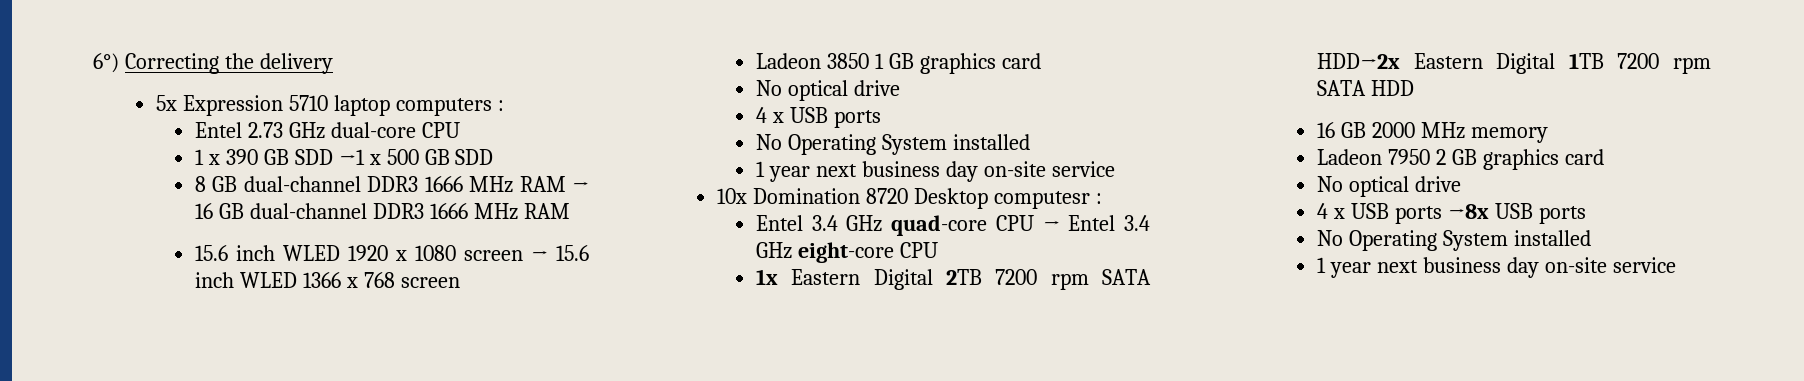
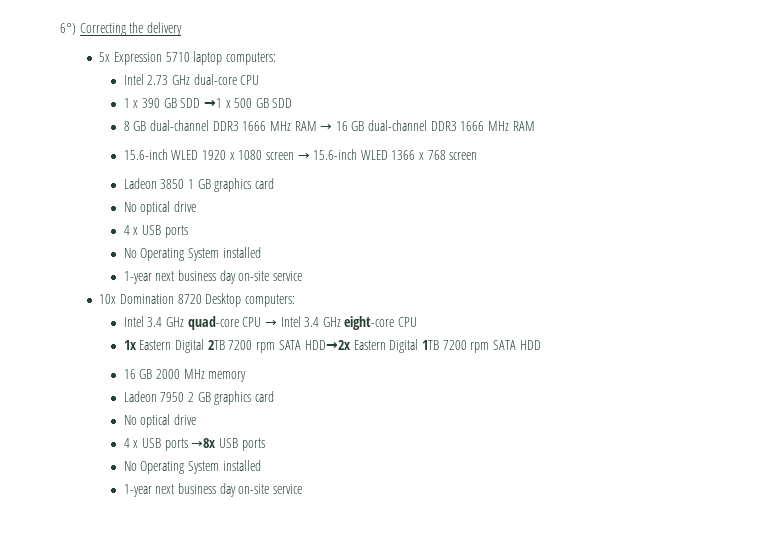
[395,98,504,116] [195,122,243,138] computers : // Entel -> [225,52,276,65] [123,74,144,85] computers: // Intel
[195,245,276,261] 15.6 inch -> [123,149,168,160] 15.6-inch
[556,245,589,261] [195,272,235,288] 15.6 inch -> [313,149,358,160] 15.6-inch
[756,161,810,182] 1 year -> [123,271,152,284] 1-year
[993,191,1102,209] [756,215,804,231] computesr : // Entel -> [244,294,295,307] [123,316,144,327] computers: // Intel
[1068,215,1116,231] Entel -> [280,316,301,327] Intel
[1317,257,1371,278] 1 year -> [123,484,152,497] 1-year

